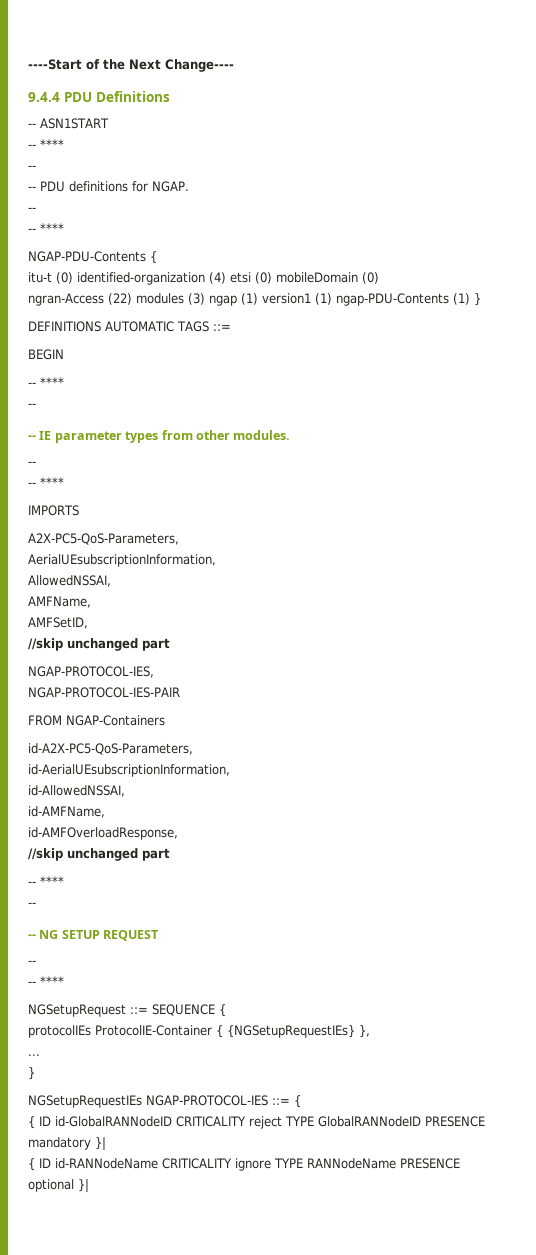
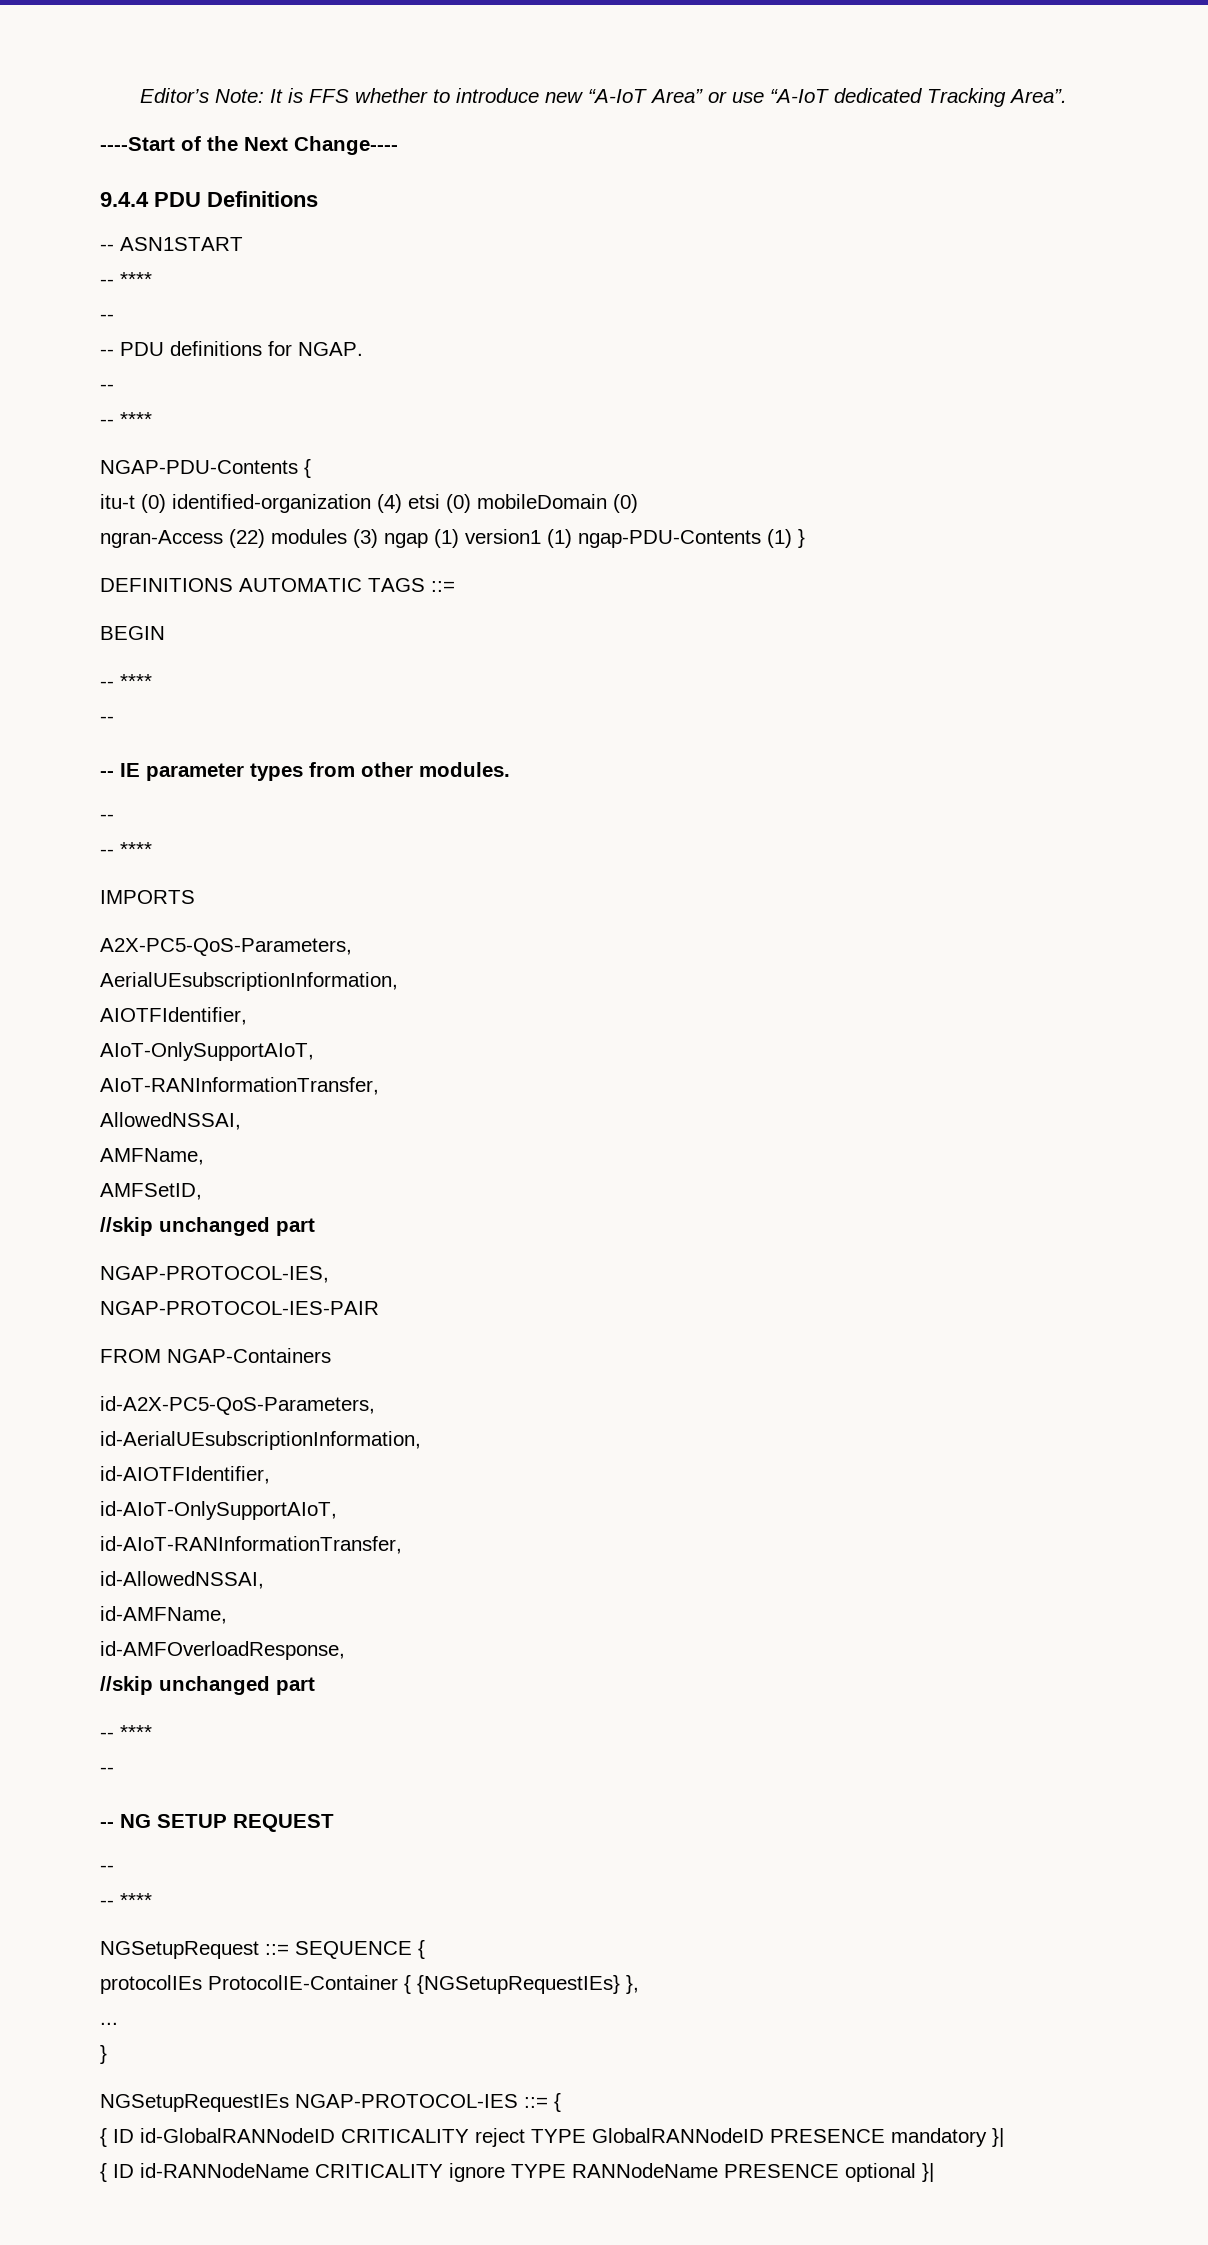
(28, 64) none -> [139,88,1067,107] Editor’s Note: It is FFS whether to introduce new “A-IoT Area” or use “A-IoT dedicated Tracking Area”. //
(216, 560) none -> [100,1007,247,1025] [100,1042,314,1061] [100,1077,379,1095] // AIOTFIdentifier, // AIoT-OnlySupportAIoT, // AIoT-RANInformationTransfer,
(230, 770) none -> [100,1466,270,1484] [100,1501,337,1520] [100,1536,402,1554] // id-AIOTFIdentifier, // id-AIoT-OnlySupportAIoT, // id-AIoT-RANInformationTransfer,

